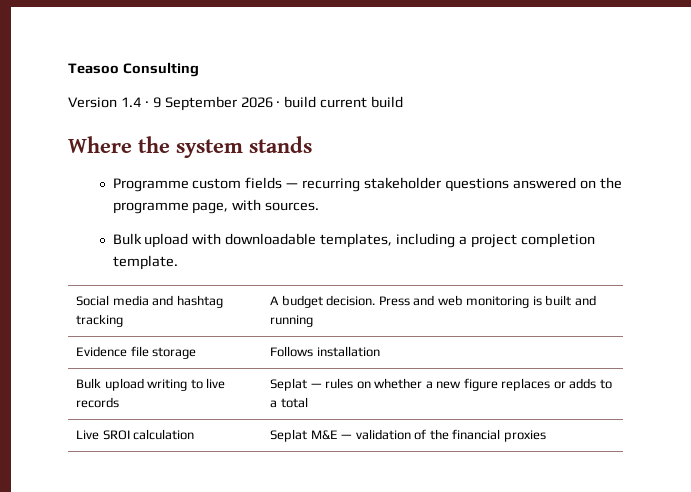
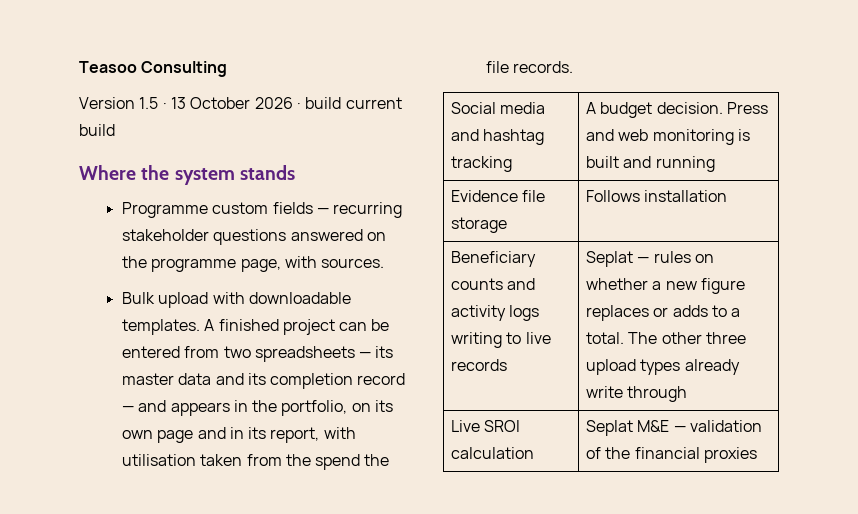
[120,96,237,111] 1.4 · 9 September -> [139,97,251,109] 1.5 · 13 October
[320,233,595,248] [112,255,178,270] templates, including a project completion template. -> [121,319,390,335] [121,346,394,362] [121,373,406,389] [121,400,394,416] [121,427,356,443] [121,454,390,470] [485,61,574,73] templates. A finished project can be entered from two spreadsheets — its master data and its completion record — and appears in the portfolio, on its own page and in its report, with utilisation taken from the spend the file records.
[76,378,144,391] Bulk upload -> [450,251,536,267] [450,278,536,290] [450,305,540,321] Beneficiary counts and activity logs
[280,397,308,408] total -> [585,332,746,344] [585,359,740,375] [585,386,688,402] total. The other three upload types already write through

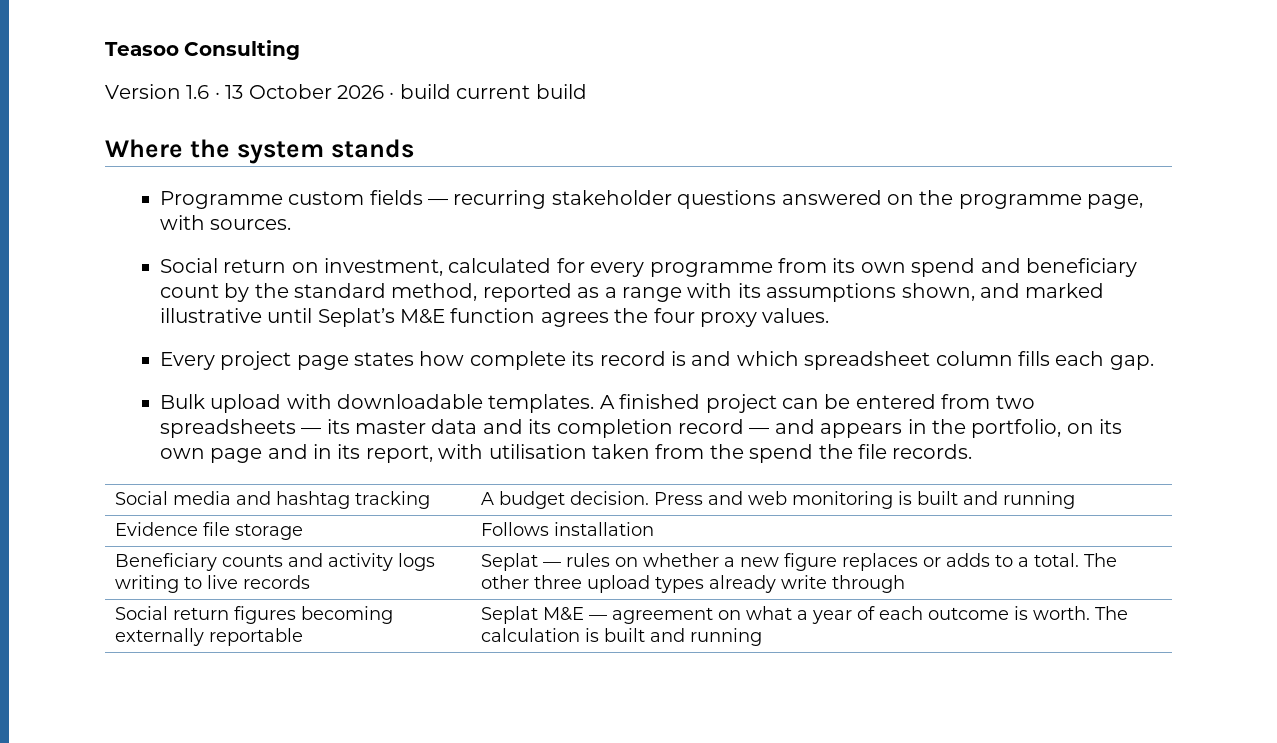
[139,97,159,109] 1.5 -> [186,85,210,99] 1.6
(385, 263) none -> [159,258,1138,277] [159,283,1105,302] [159,308,830,327] [159,351,1154,370] // Social return on investment, calculated for every programme from its own spend and beneficiary count by the standard method, reported as a range with its assumptions shown, and marked illustrative until Seplat’s M&E function agrees the four proxy values. // Every project page states how complete its record is and which spreadsheet column fills each gap.
[450,420,521,432] [450,447,534,459] [585,420,762,436] [585,447,757,463] Live SROI calculation | Seplat M&E — validation of the financial proxies -> [114,606,393,624] [114,628,303,646] [480,606,1128,624] [480,628,762,646] Social return figures becoming externally reportable | Seplat M&E — agreement on what a year of each outcome is worth. The calculation is built and running

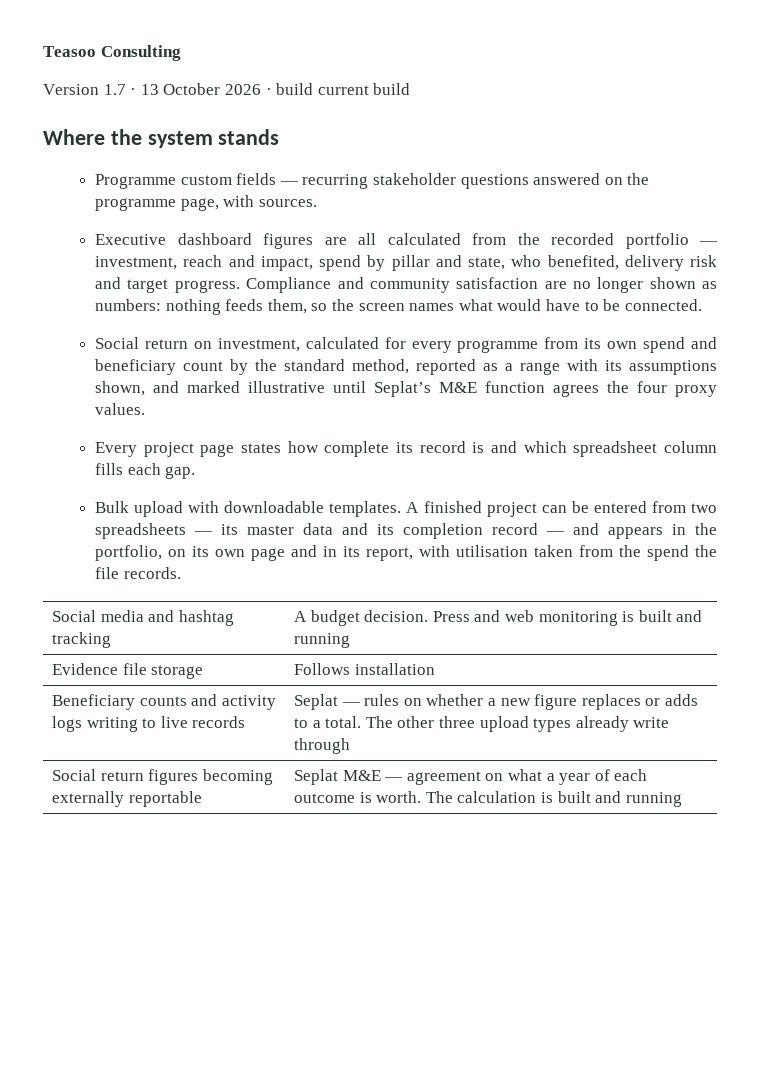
[186,85,210,99] 1.6 -> [103,84,126,95] 1.7
(292, 224) none -> [95,233,718,249] [95,255,717,271] [95,277,718,293] [95,299,702,315] // Executive dashboard figures are all calculated from the recorded portfolio — investment, reach and impact, spend by pillar and state, who benefited, delivery risk and target progress. Compliance and community satisfaction are no longer shown as numbers: nothing feeds them, so the screen names what would have to be connected.

